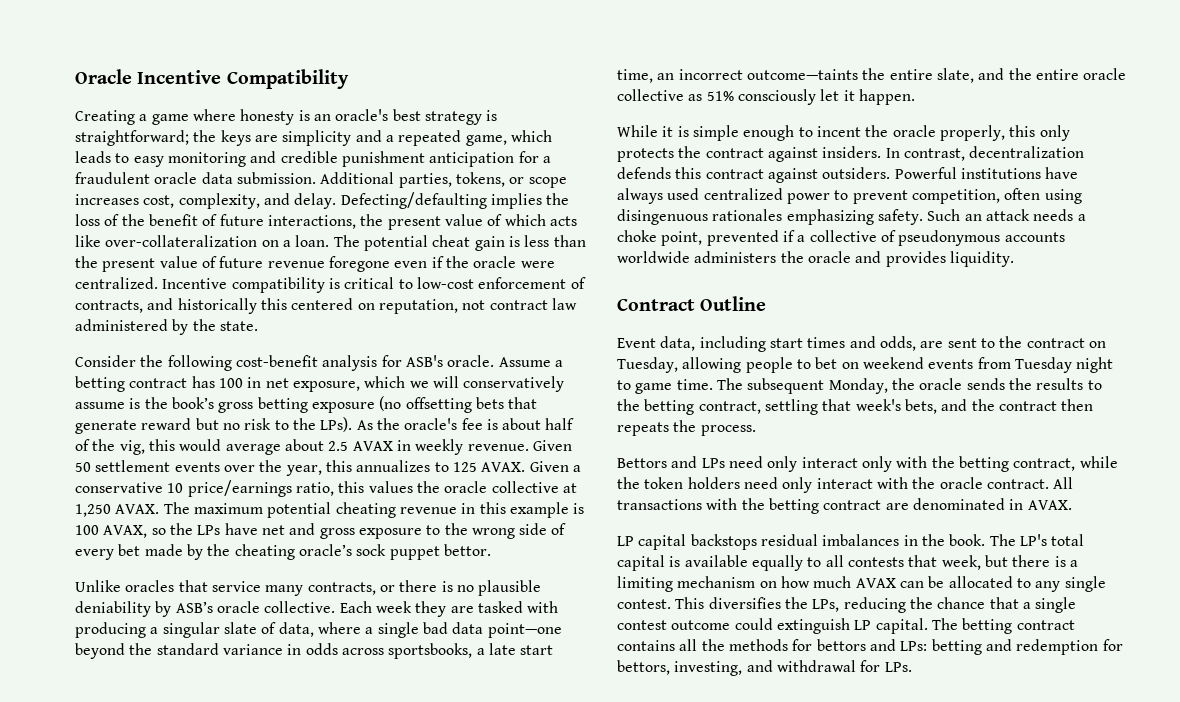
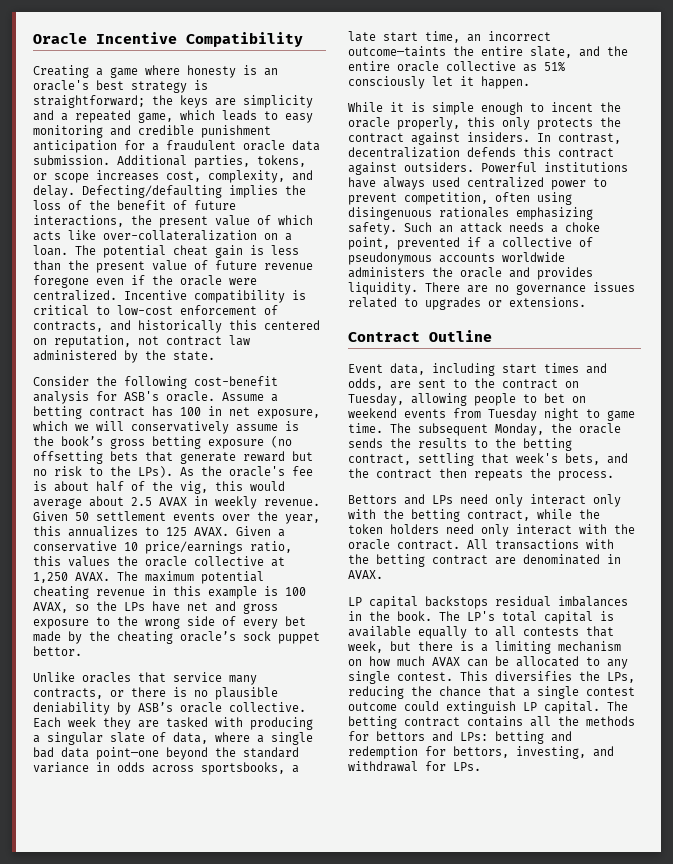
(1014, 259) none -> [425,282,635,295] [348,297,586,310] There are no governance issues related to upgrades or extensions.

